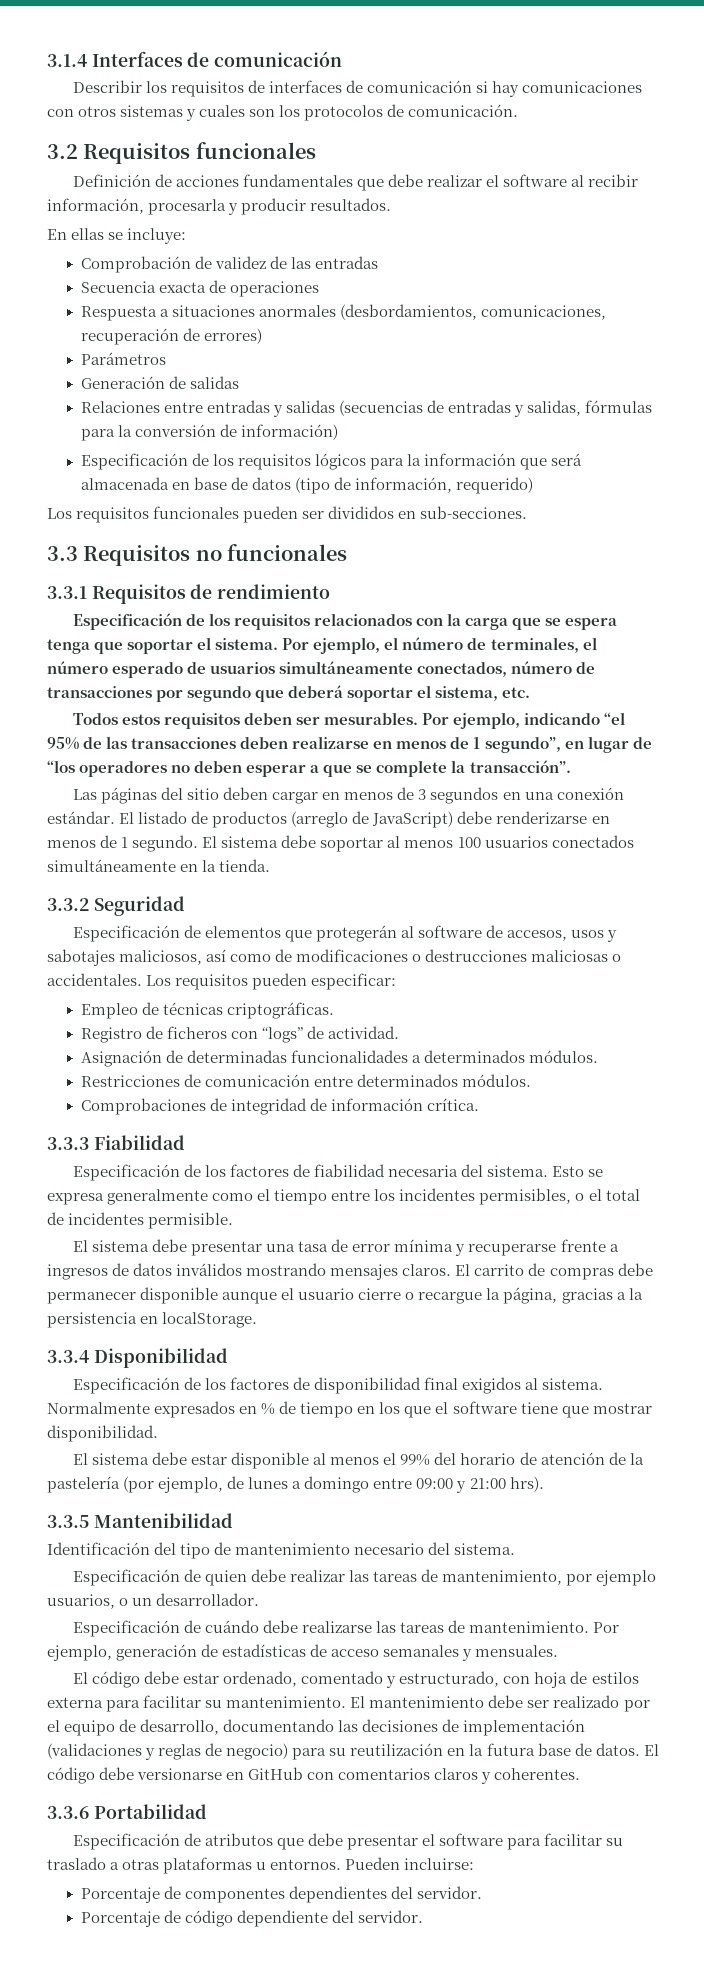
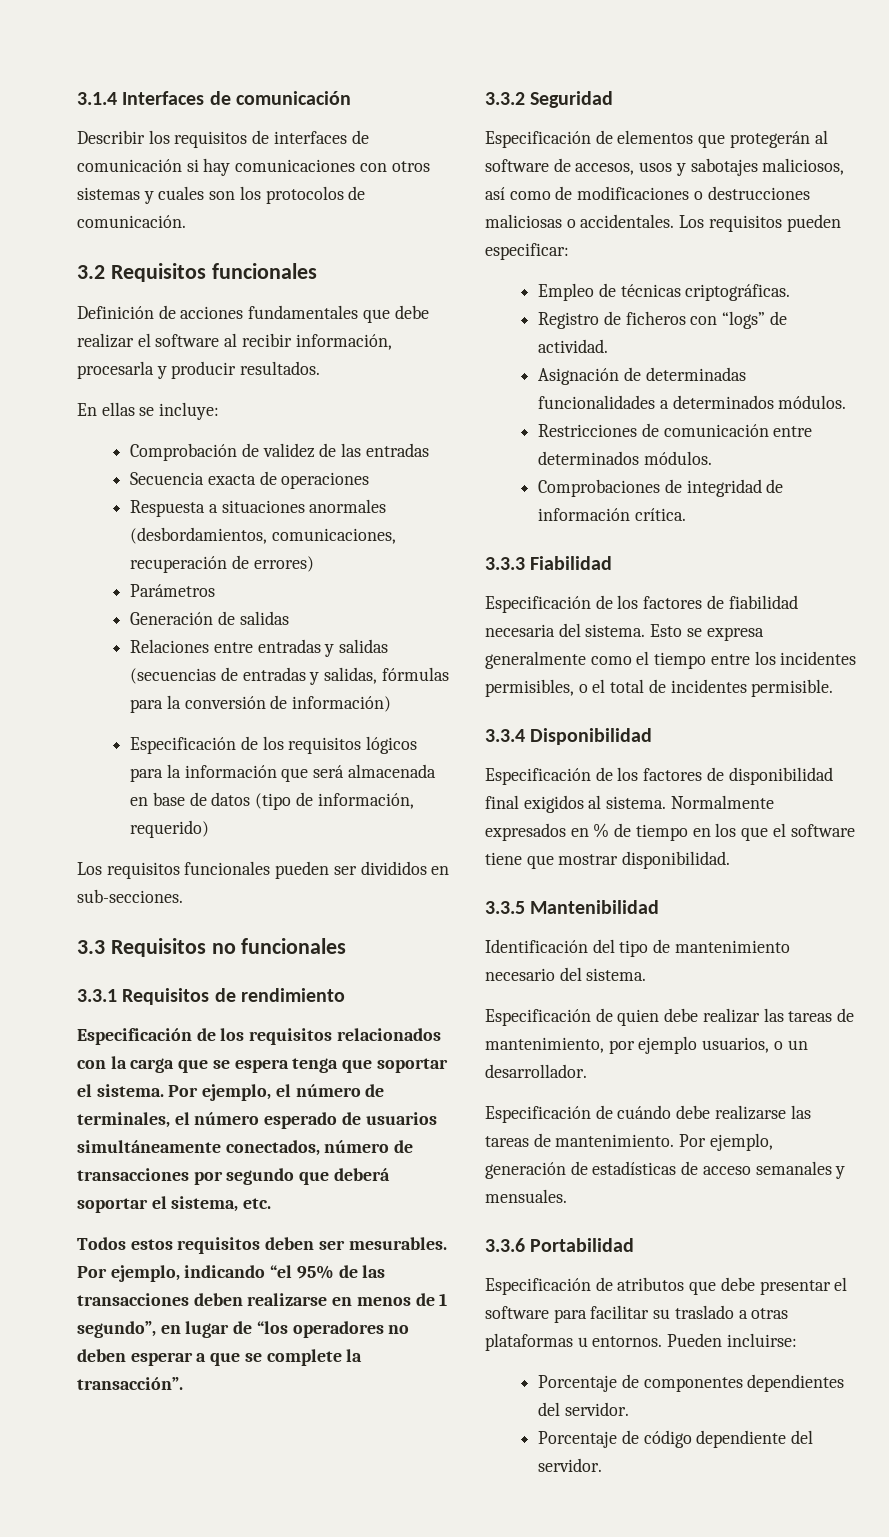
[72,787,624,804] [47,811,610,828] [47,835,634,852] [47,859,271,872] // Las páginas del sitio deben cargar en menos de 3 segundos en una conexión estándar. El listado de productos (arreglo de JavaScript) debe renderizarse en menos de 1 segundo. El sistema debe soportar al menos 100 usuarios conectados simultáneamente en la tienda. -> (183, 1383) none
[72,1239,619,1256] [47,1263,653,1280] [47,1287,643,1304] [47,1312,258,1328] // El sistema debe presentar una tasa de error mínima y recuperarse frente a ingresos de datos inválidos mostrando mensajes claros. El carrito de compras debe permanecer disponible aunque el usuario cierre o recargue la página, gracias a la persistencia en localStorage. -> (834, 688) none
[72,1452,644,1469] [47,1476,544,1493] // El sistema debe estar disponible al menos el 99% del horario de atención de la pastelería (por ejemplo, de lunes a domingo entre 09:00 y 21:00 hrs). -> (731, 860) none
[72,1671,639,1688] [47,1695,650,1712] [47,1719,586,1736] [47,1743,659,1760] [47,1767,581,1784] // El código debe estar ordenado, comentado y estructurado, con hoja de estilos externa para facilitar su mantenimiento. El mantenimiento debe ser realizado por el equipo de desarrollo, documentando las decisiones de implementación (validaciones y reglas de negocio) para su reutilización en la futura base de datos. El código debe versionarse en GitHub con comentarios claros y coherentes. -> (567, 1196) none

